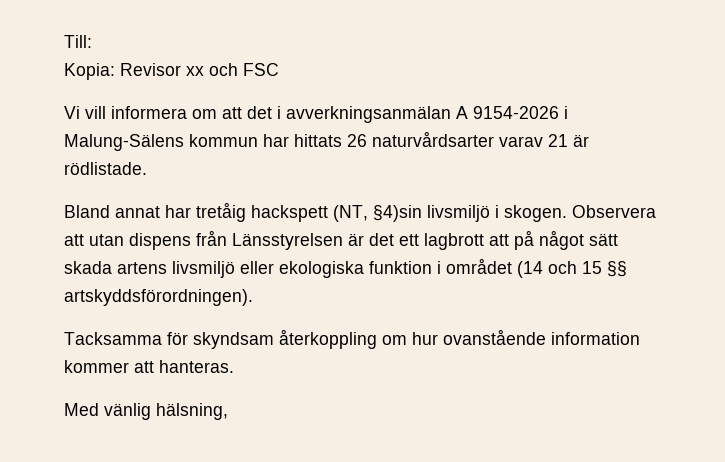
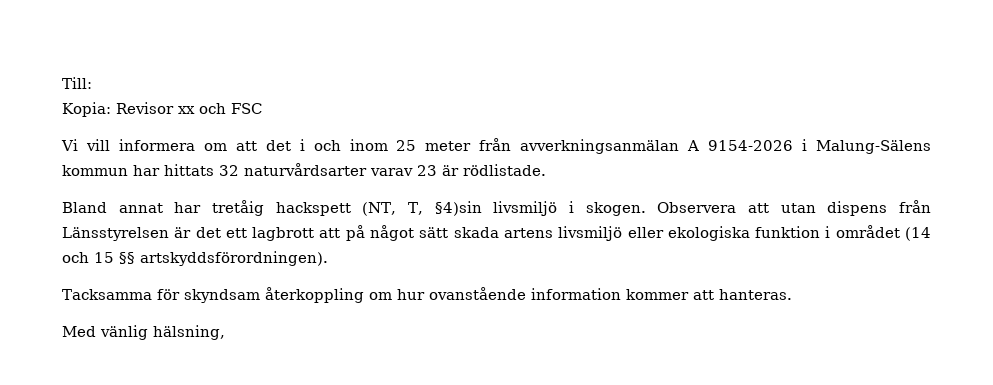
(281, 112) none -> [313,138,512,151] och inom 25 meter från
[347,134,367,147] 26 -> [219,165,239,176] 32
[548,134,568,147] 21 -> [417,165,437,176] 23
(368, 213) none -> [407,202,423,215] T,

